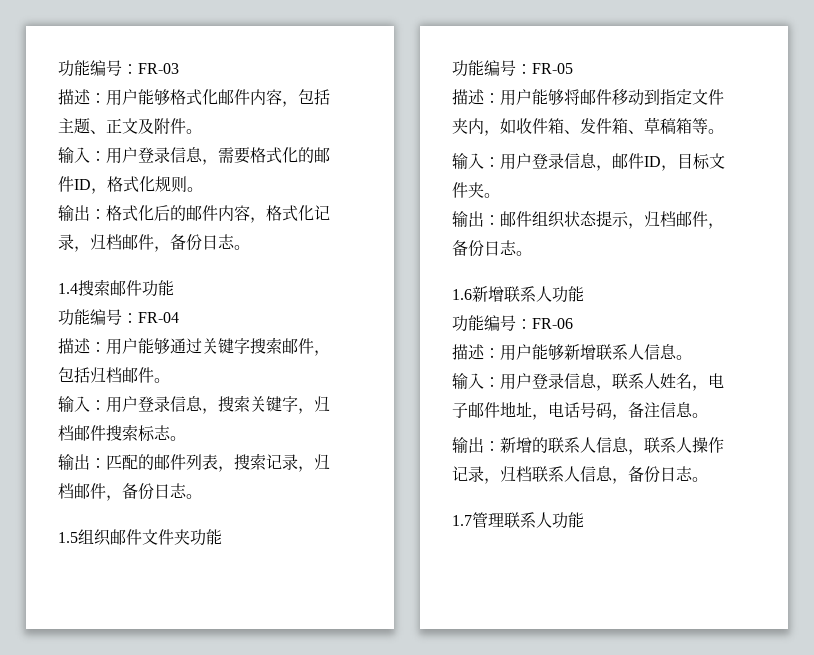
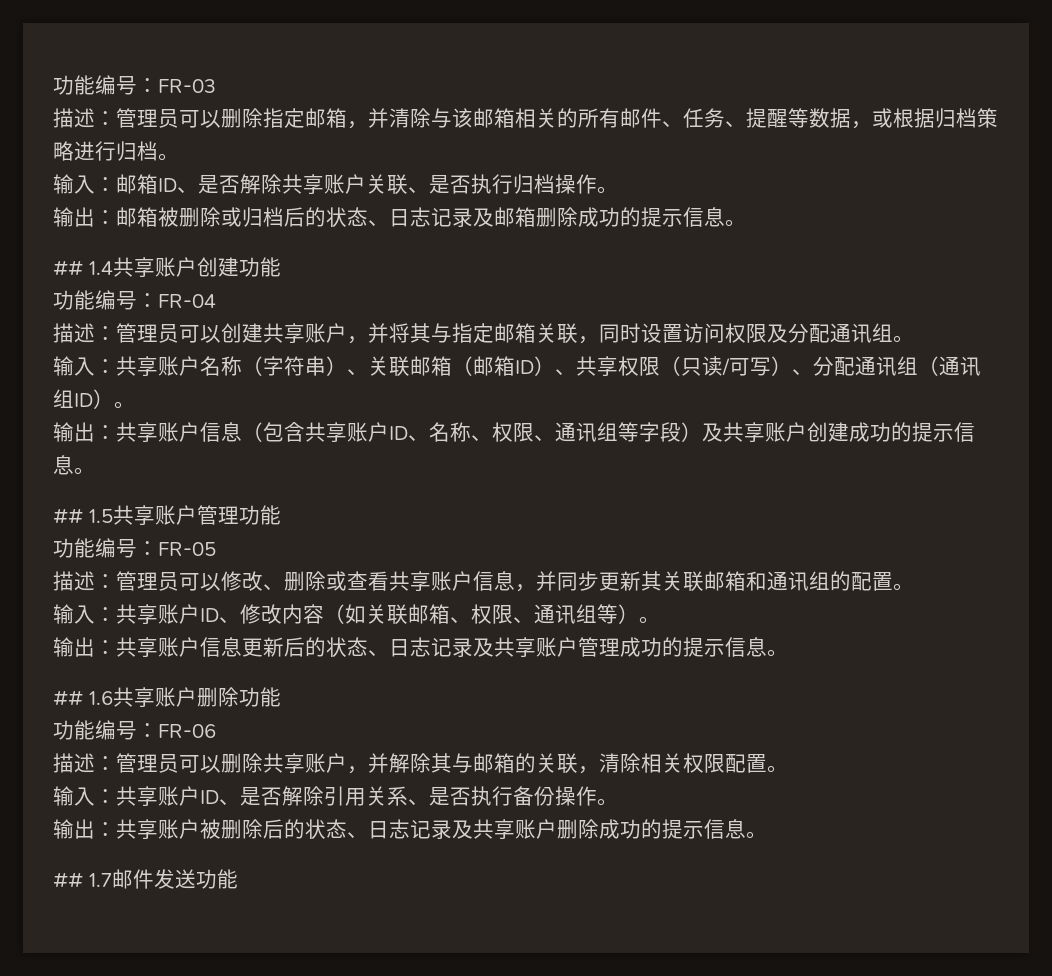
[106,89,330,107] [58,118,202,135] [58,147,330,165] [58,176,203,194] [58,205,330,223] [58,234,250,252] [58,279,142,296] 用户能够格式化邮件内容，包括主题、正文及附件。 // 输入：用户登录信息，需要格式化的邮件ID，格式化规则。 // 输出：格式化后的邮件内容，格式化记录，归档邮件，备份日志。 // 1.4搜索邮件 -> [116,108,998,129] [53,141,179,161] [53,174,618,195] [53,207,746,227] [53,257,239,278] 管理员可以删除指定邮箱，并清除与该邮箱相关的所有邮件、任务、提醒等数据，或根据归档策略进行归档。 // 输入：邮箱ID、是否解除共享账户关联、是否执行归档操作。 // 输出：邮箱被删除或归档后的状态、日志记录及邮箱删除成功的提示信息。 // ## 1.4共享账户创建
[106,337,330,356] [58,367,170,383] [58,395,330,414] [58,424,186,442] [58,453,330,472] [58,483,202,501] [58,529,190,546] 用户能够通过关键字搜索邮件，包括归档邮件。 // 输入：用户登录信息，搜索关键字，归档邮件搜索标志。 // 输出：匹配的邮件列表，搜索记录，归档邮件，备份日志。 // 1.5组织邮件文件夹 -> [116,323,914,344] [53,356,981,377] [53,389,135,409] [53,422,975,443] [53,455,95,475] [53,505,239,526] 管理员可以创建共享账户，并将其与指定邮箱关联，同时设置访问权限及分配通讯组。 // 输入：共享账户名称（字符串）、关联邮箱（邮箱ID）、共享权限（只读/可写）、分配通讯组（通讯组ID）。 // 输出：共享账户信息（包含共享账户ID、名称、权限、通讯组等字段）及共享账户创建成功的提示信息。 // ## 1.5共享账户管理
[500,89,724,106] [452,117,724,136] [452,153,725,171] [452,182,500,198] [452,210,724,229] [452,240,532,257] [452,286,552,302] 用户能够将邮件移动到指定文件夹内，如收件箱、发件箱、草稿箱等。 // 输入：用户登录信息，邮件ID，目标文件夹。 // 输出：邮件组织状态提示，归档邮件，备份日志。 // 1.6新增联系人 -> [116,571,914,592] [53,604,660,625] [53,637,788,658] [53,687,239,708] 管理员可以修改、删除或查看共享账户信息，并同步更新其关联邮箱和通讯组的配置。 // 输入：共享账户ID、修改内容（如关联邮箱、权限、通讯组等）。 // 输出：共享账户信息更新后的状态、日志记录及共享账户管理成功的提示信息。 // ## 1.6共享账户删除
[500,344,692,361] [452,373,724,391] [452,401,708,420] [452,437,724,455] [452,466,708,484] [452,512,552,528] 用户能够新增联系人信息。 // 输入：用户登录信息，联系人姓名，电子邮件地址，电话号码，备注信息。 // 输出：新增的联系人信息，联系人操作记录，归档联系人信息，备份日志。 // 1.7管理联系人 -> [116,753,788,774] [53,786,618,807] [53,819,767,840] [53,869,196,889] 管理员可以删除共享账户，并解除其与邮箱的关联，清除相关权限配置。 // 输入：共享账户ID、是否解除引用关系、是否执行备份操作。 // 输出：共享账户被删除后的状态、日志记录及共享账户删除成功的提示信息。 // ## 1.7邮件发送

